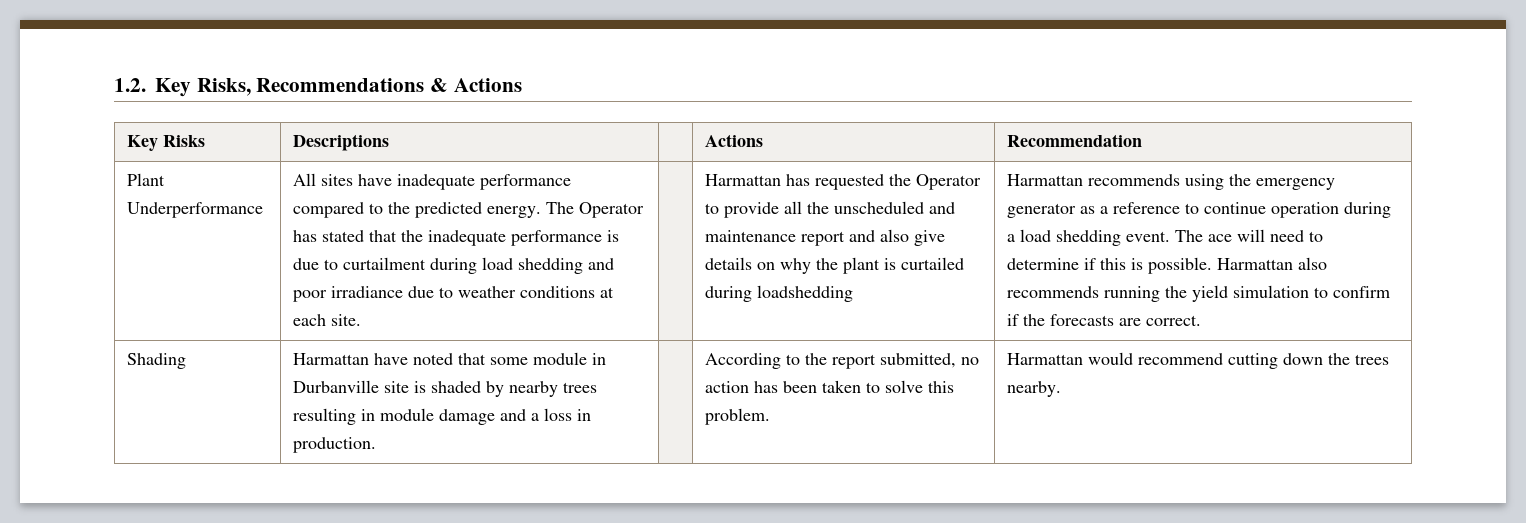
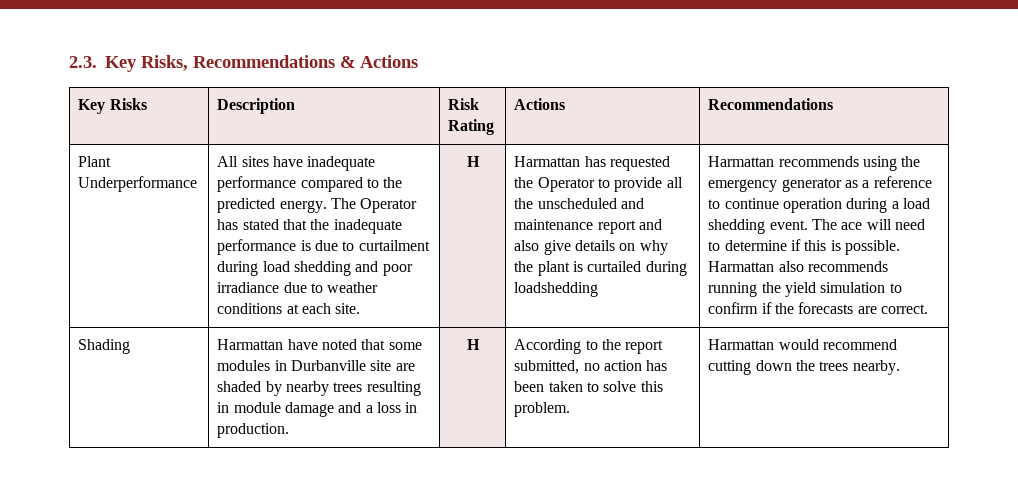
[114,78,146,92] 1.2. -> [69,56,97,68] 2.3.
[292,134,389,151] Descriptions | -> [217,98,296,114] [448,98,480,110] [448,119,495,135] Description | Risk Rating
[1006,134,1142,147] Recommendation -> [708,98,834,110] Recommendations
(361, 320) none -> [466,156,480,167] H
[532,352,587,365] module -> [217,360,271,371] modules
[413,381,426,393] is -> [395,363,415,371] are
(376, 445) none -> [466,339,480,350] H

